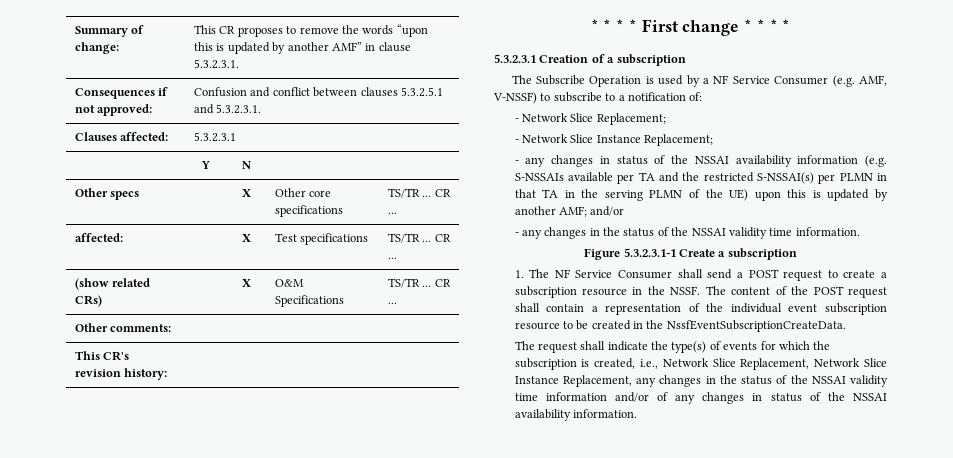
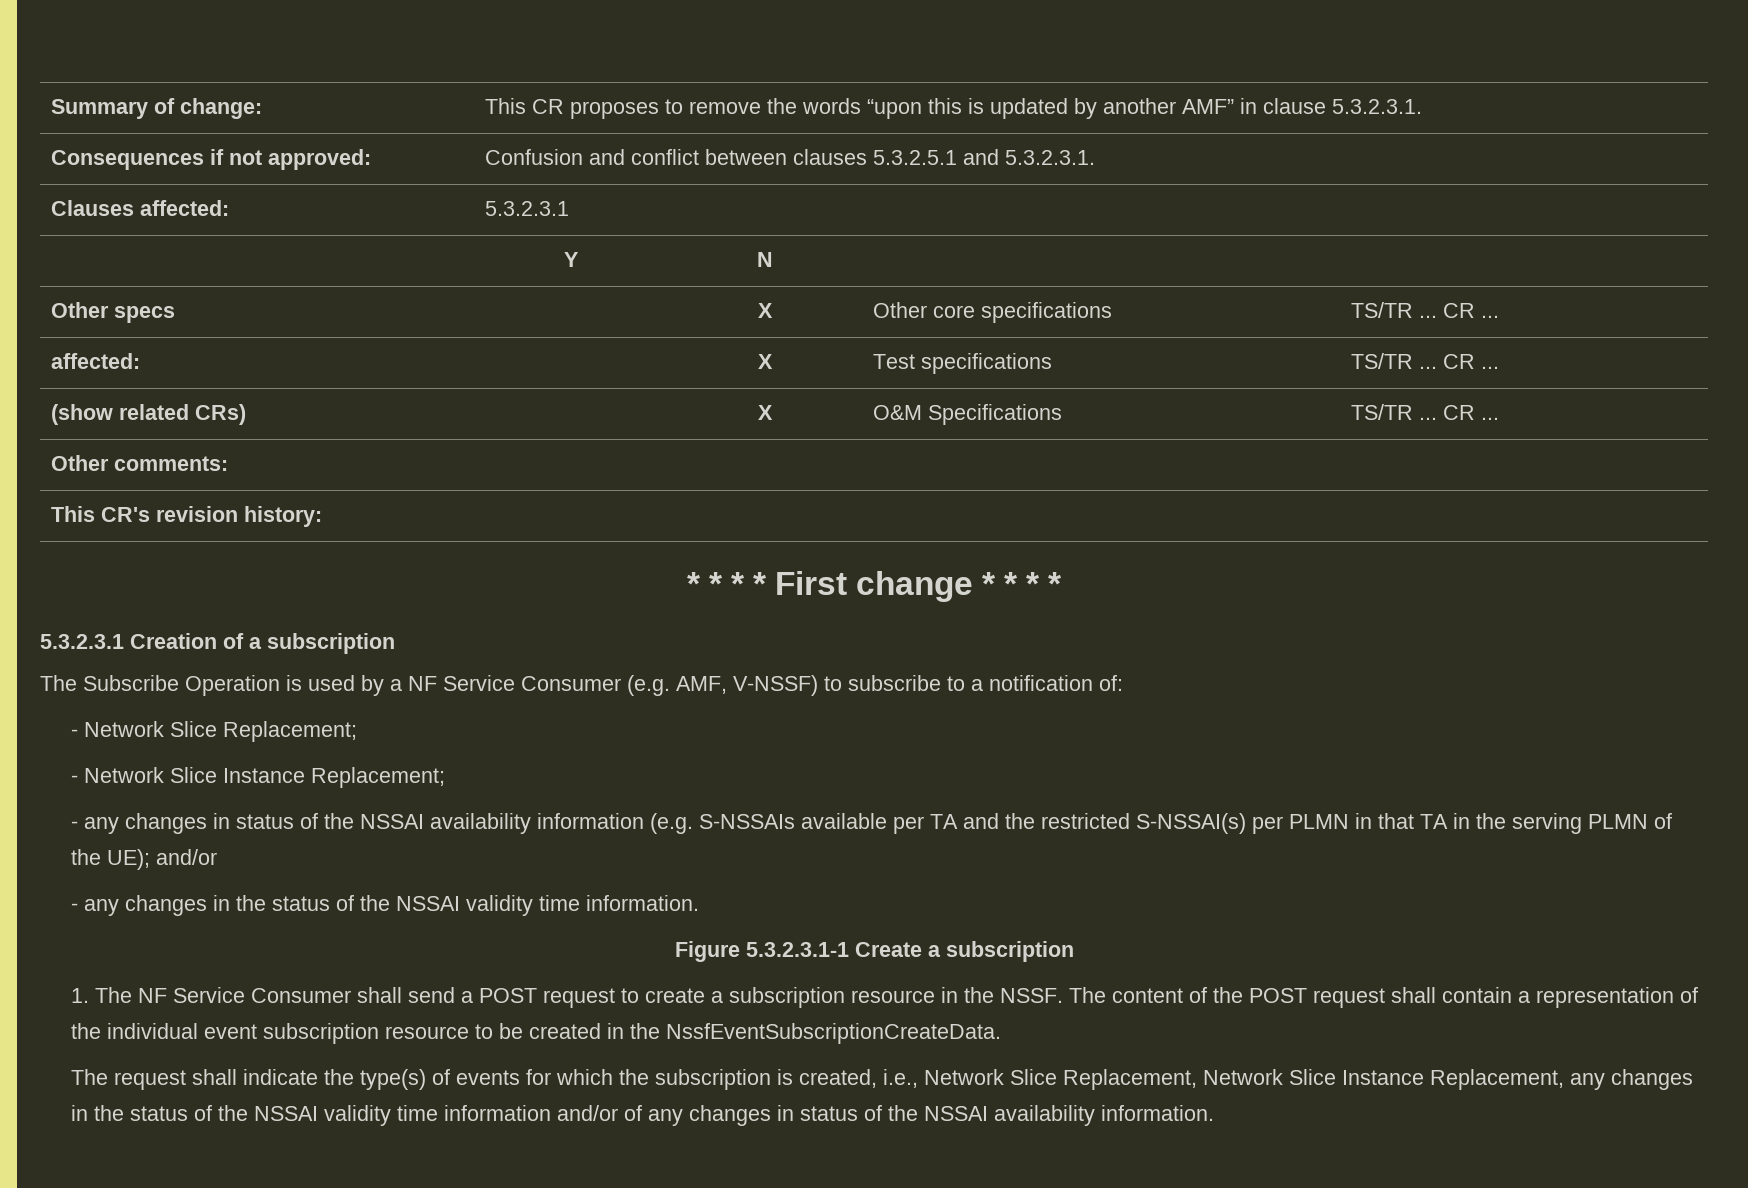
[729,189,888,201] [514,206,587,217] UE) upon this is updated by another AMF; -> [107,849,151,870] UE);

